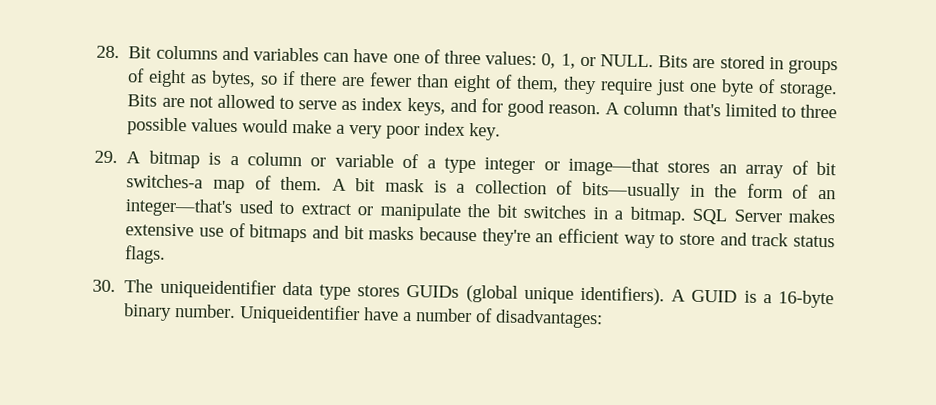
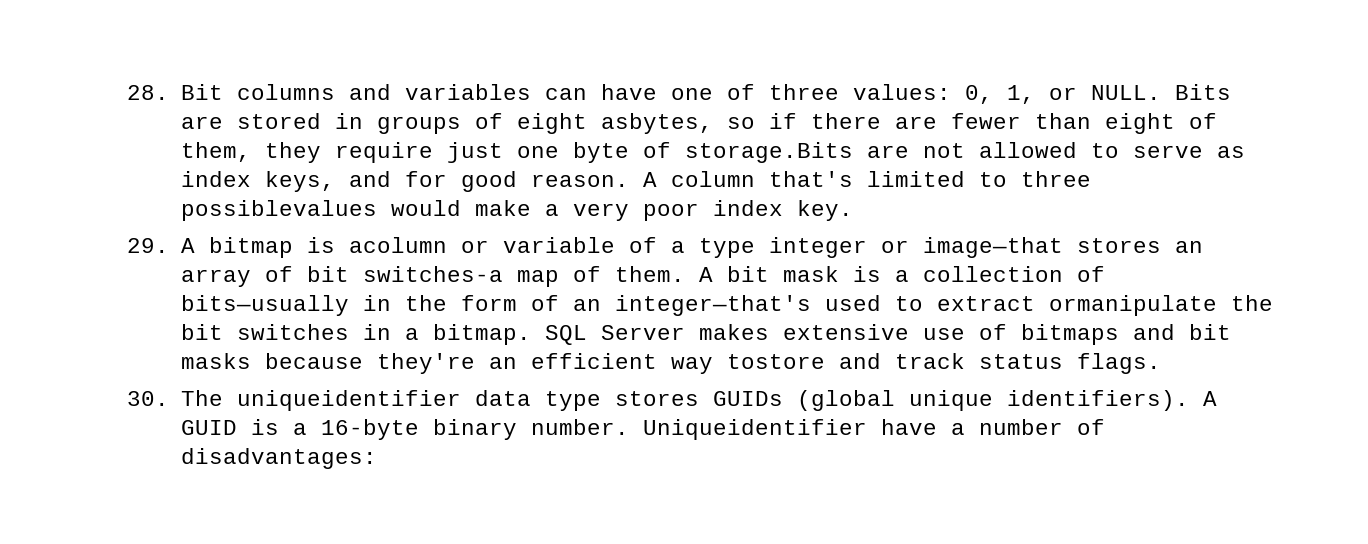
[190,70,257,89] as bytes, -> [600,113,713,134] asbytes,
[779,82,839,99] [127,94,158,107] storage. Bits -> [684,142,853,163] storage.Bits
[127,117,239,136] possible values -> [180,200,377,221] possiblevalues
[229,152,303,167] a column -> [348,237,447,253] acolumn
[357,202,461,221] or manipulate -> [1048,295,1217,316] ormanipulate
[659,233,716,246] to store -> [726,354,825,369] tostore

